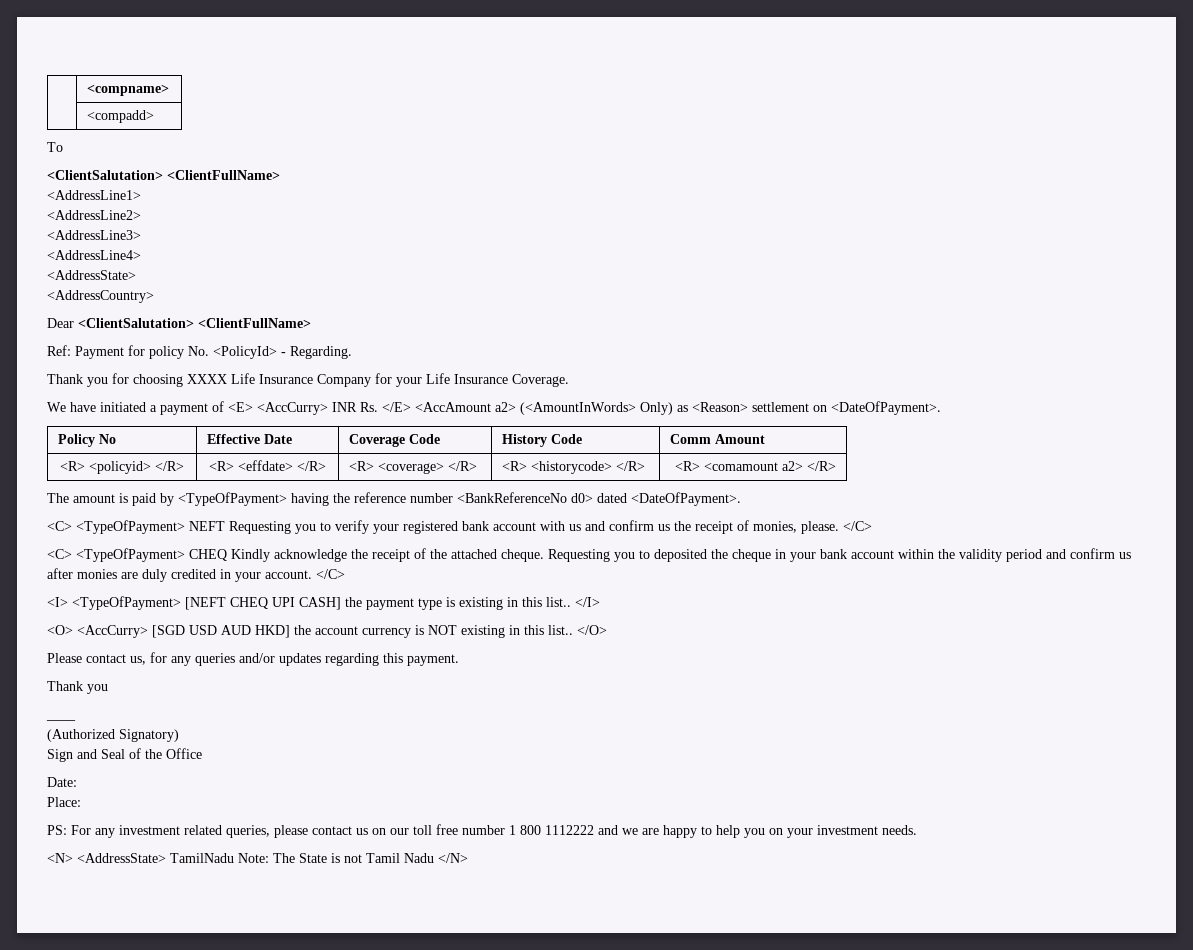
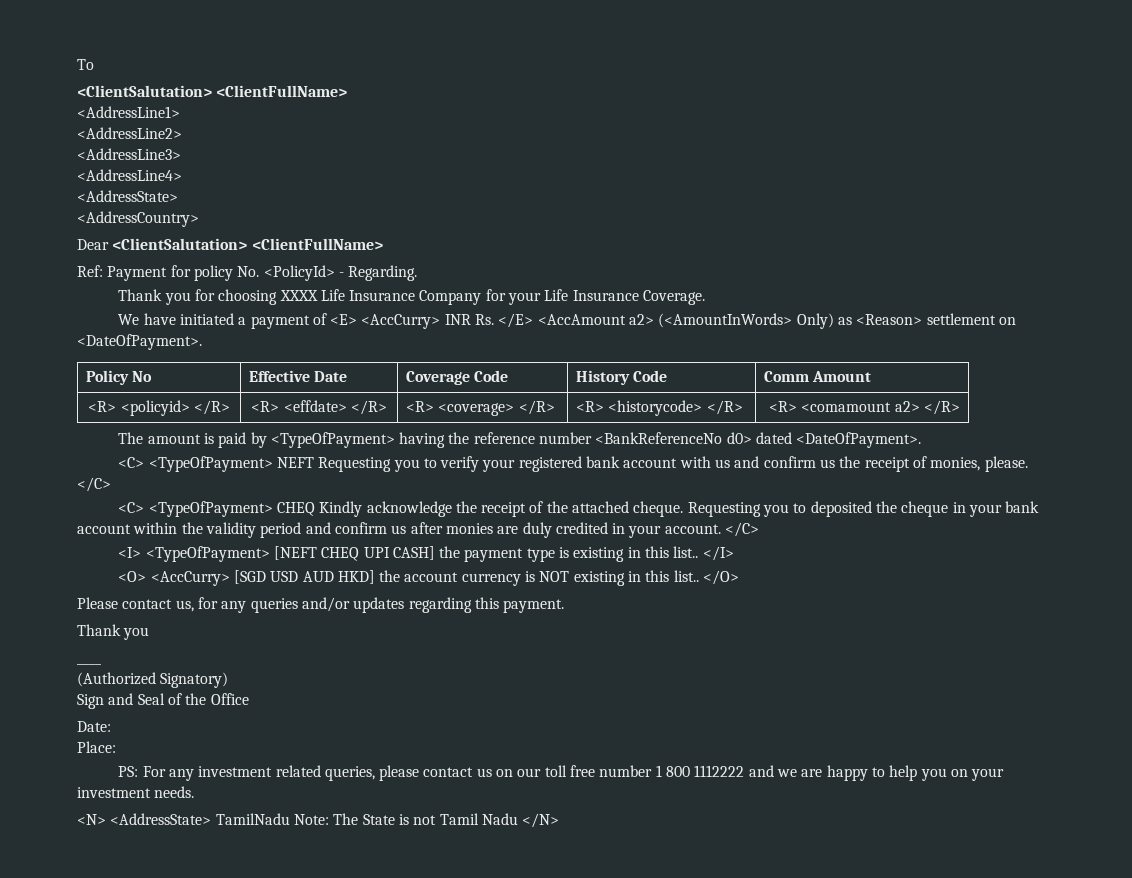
[87,84,170,96] [87,110,155,123] | <compname> // | <compadd> // -> (77, 64) none

